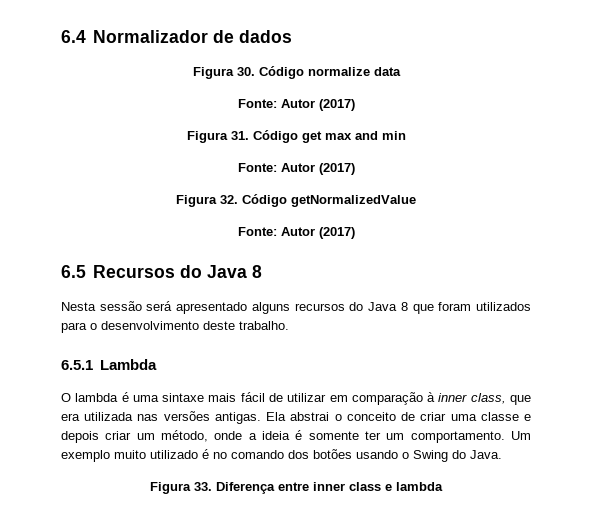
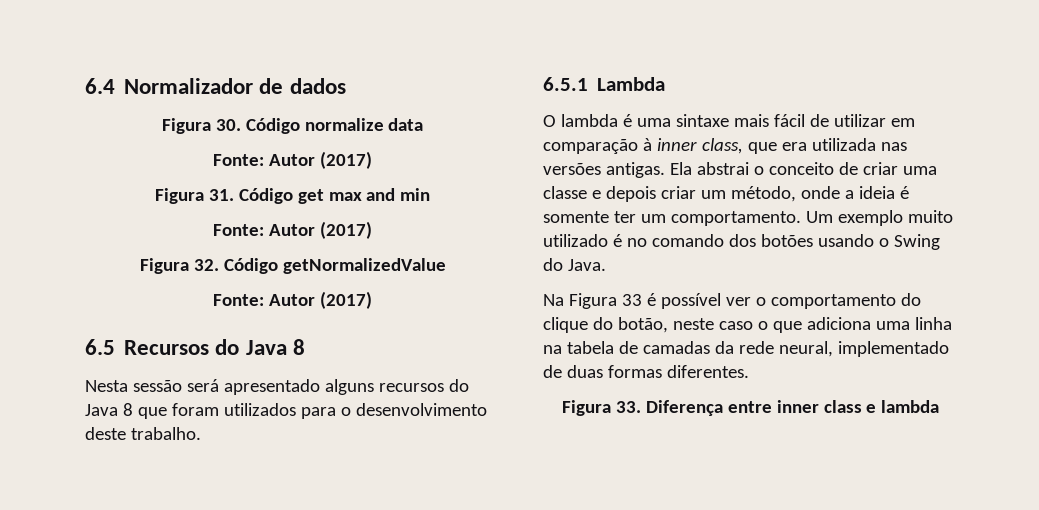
(502, 454) none -> [543,293,921,309] [543,317,952,333] [543,341,949,357] [543,365,749,378] // Na Figura 33 é possível ver o comportamento do clique do botão, neste caso o que adiciona uma linha na tabela de camadas da rede neural, implementado de duas formas diferentes.

